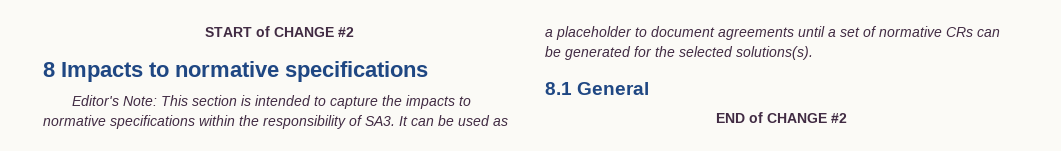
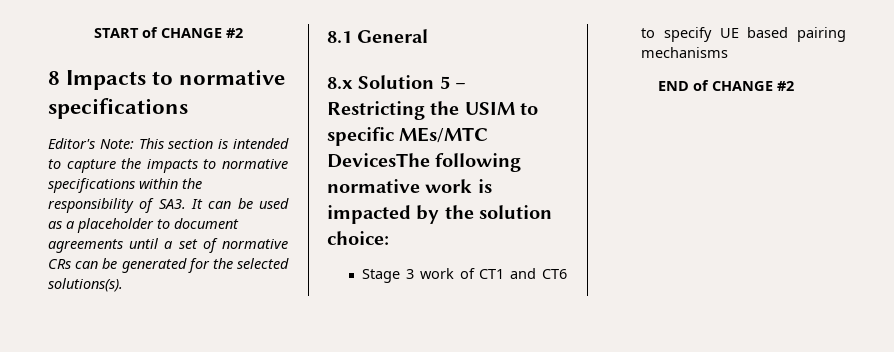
(650, 88) none -> [327,75,467,89] [327,101,539,120] [327,127,489,146] [327,153,522,172] [327,179,492,193] [327,205,553,224] [327,231,389,245] [362,268,567,283] [641,27,846,42] [641,47,729,58] // 8.x Solution 5 – Restricting the USIM to specific MEs/MTC DevicesThe following normative work is impacted by the solution choice: // Stage 3 work of CT1 and CT6 to specify UE based pairing mechanisms

